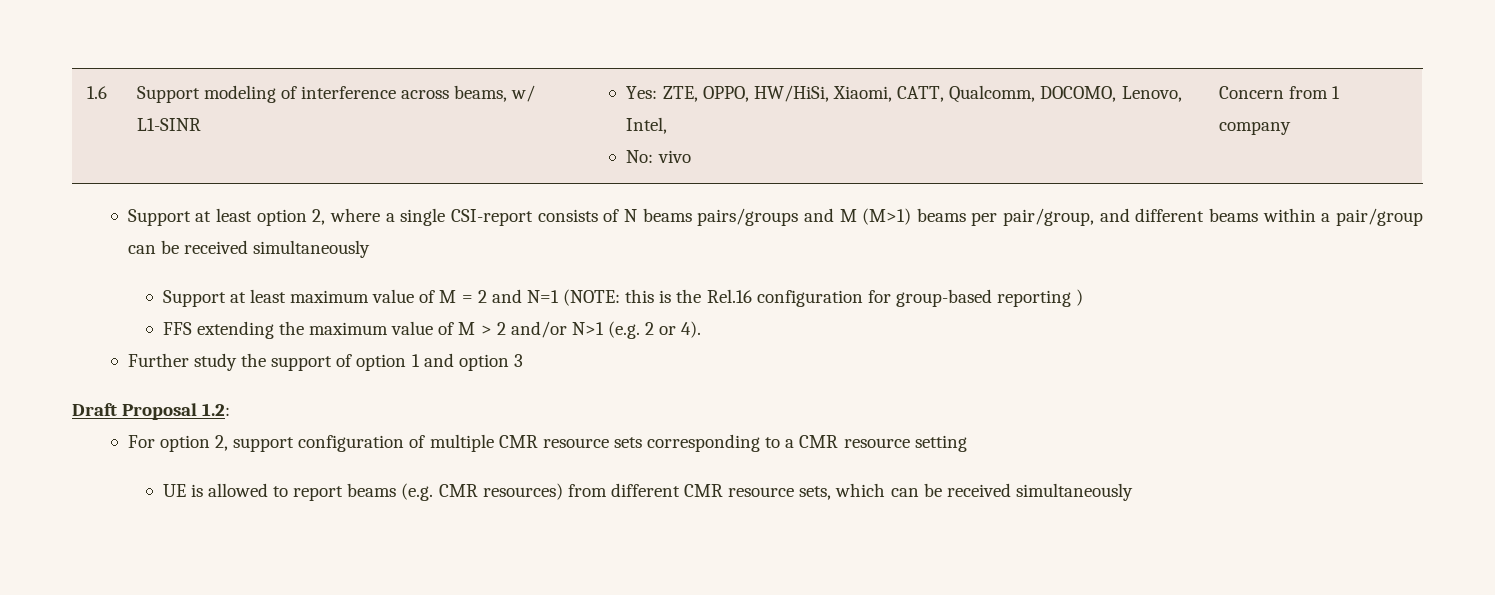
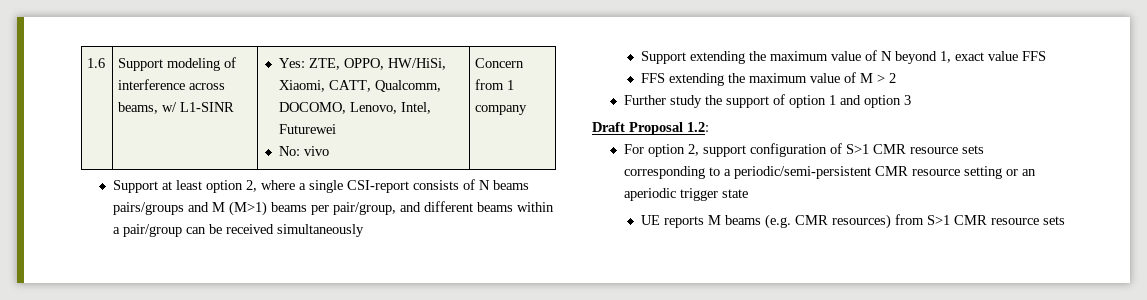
(668, 125) none -> [279,124,337,134] Futurewei
[229,289,1084,307] at least maximum value of M = 2 and N=1 (NOTE: this is the Rel.16 configuration for group-based reporting ) -> [689,50,1046,64] extending the maximum value of N beyond 1, exact value FFS
[510,321,702,339] and/or N>1 (e.g. 2 or 4). -> (896, 78) none
[429,434,494,452] multiple -> [846,144,870,154] S>1
(795, 443) none -> [734,166,872,179] periodic/semi-persistent
[162,483,344,501] // UE is allowed to report -> [1006,169,1037,176] [624,188,749,201] [640,215,721,228] or an aperiodic trigger state // UE reports M
[610,483,1133,501] different CMR resource sets, which can be received simultaneously -> [926,215,1065,225] S>1 CMR resource sets

